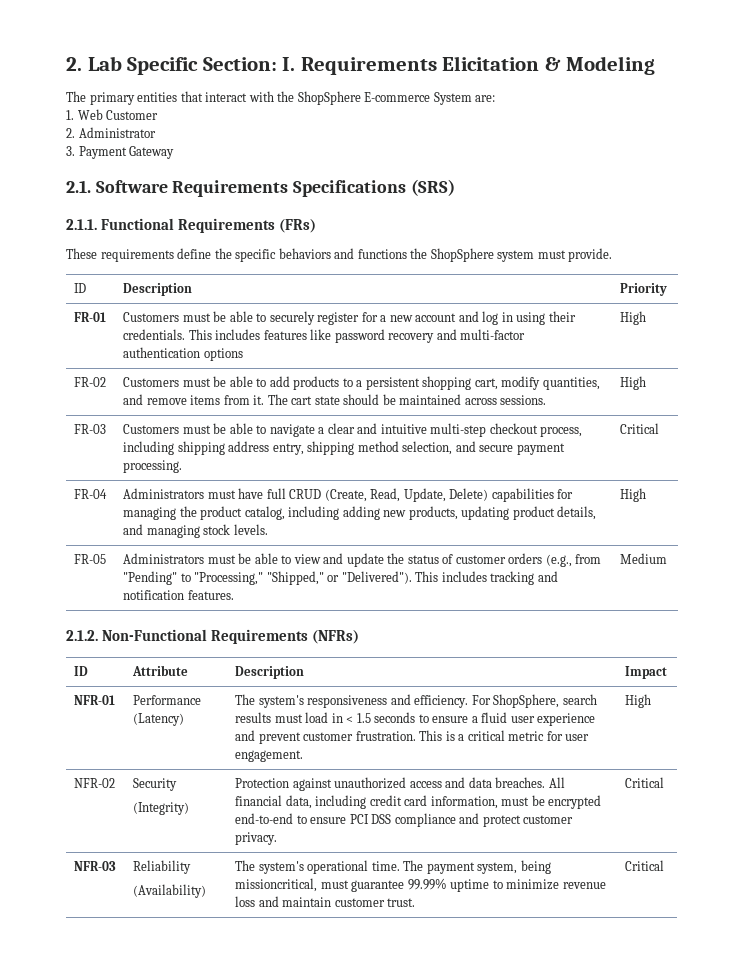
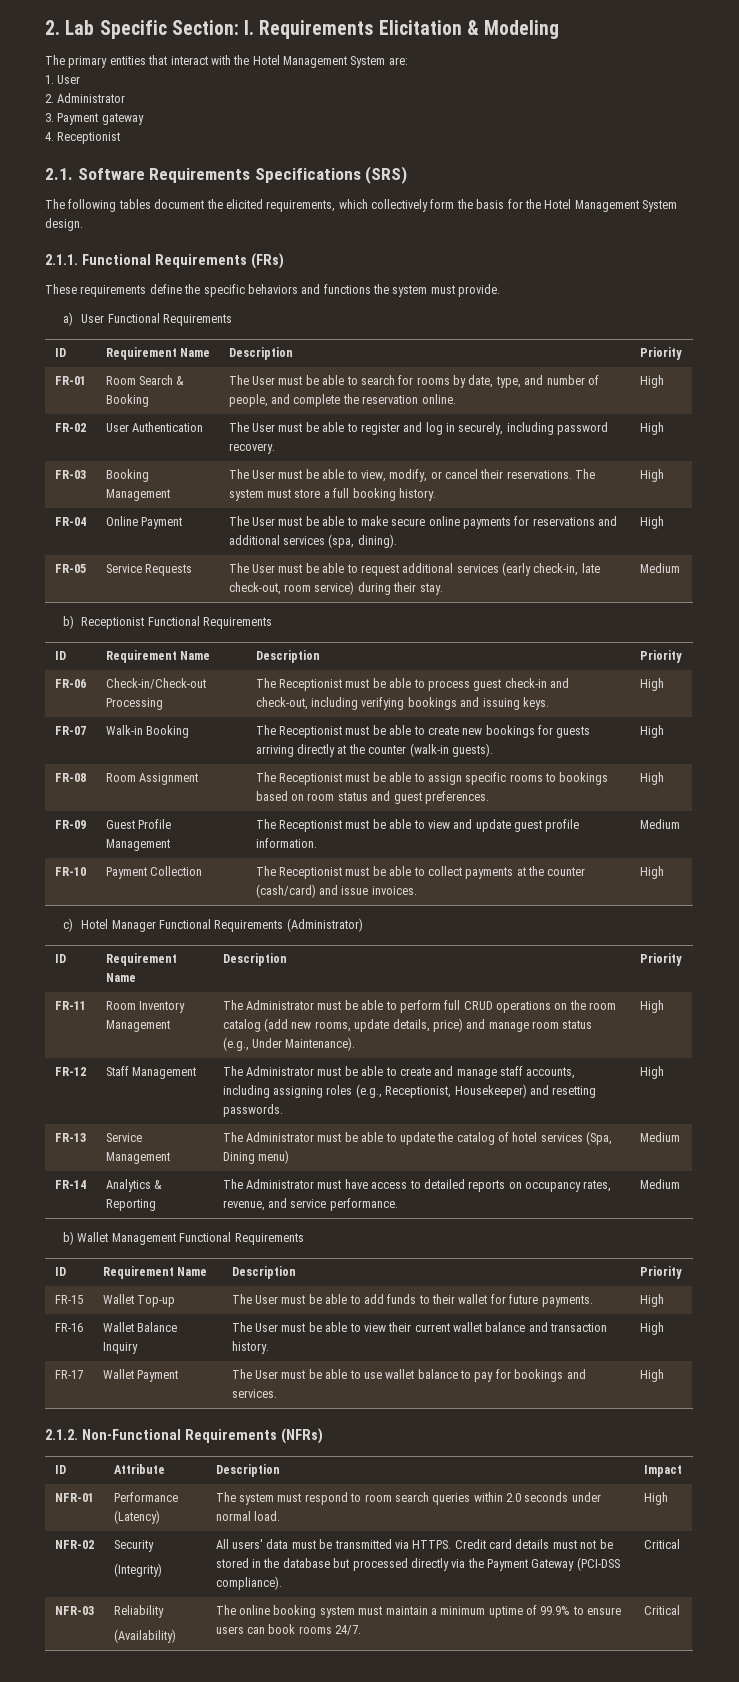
[297,91,431,105] ShopSphere E-commerce -> [252,55,347,68] Hotel Management
[77,109,159,120] Web Customer -> [57,75,81,84] User
[129,146,175,159] Gateway -> [101,113,144,125] [45,132,121,144] gateway // 4. Receptionist
(455, 187) none -> [45,199,677,212] [45,218,83,231] // The following tables document the elicited requirements, which collectively form the basis for the Hotel Management System design.
[430,248,494,262] ShopSphere -> (389, 289) none
[74,283,87,293] // ID -> [63,312,232,326] [54,348,66,357] [105,347,211,360] // a) User Functional Requirements // ID | Requirement Name
[123,311,576,325] [123,329,526,343] [123,347,243,361] [620,311,647,325] [74,377,107,387] [123,376,600,390] [123,394,547,405] [620,376,647,390] [74,424,107,434] [123,423,583,437] [123,441,565,455] [123,460,183,473] [620,423,660,434] [74,489,108,499] [123,488,574,502] [123,506,597,520] [123,524,268,538] [620,488,647,502] [74,554,107,564] [123,553,205,564] Customers must be able to securely register for a new account and log in using their credentials. This includes features like password recovery and multi-factor authentication options | High // FR-02 | Customers must be able to add products to a persistent shopping cart, modify quantities, and remove items from it. The cart state should be maintained across sessions. | High // FR-03 | Customers must be able to navigate a clear and intuitive multi-step checkout process, including shipping address entry, shipping method selection, and secure payment processing. | Critical // FR-04 | Administrators must have full CRUD (Create, Read, Update, Delete) capabilities for managing the product catalog, including adding new products, updating product details, and managing stock levels. | High // FR-05 | Administrators -> [105,375,185,385] [105,394,149,407] [228,375,599,388] [228,394,456,407] [639,375,664,388] [54,423,86,432] [105,422,204,432] [228,422,609,435] [228,443,275,454] [639,422,664,435] [54,470,86,479] [105,469,149,482] [105,489,170,501] [228,469,596,482] [228,488,436,501] [639,469,664,482] [54,517,86,526] [105,516,183,529] [228,516,618,529] [228,534,397,548] [639,516,664,529] [54,564,86,573] [105,564,193,576] [228,562,600,576] [228,581,443,595] [639,563,680,573] [63,615,272,629] [54,651,66,660] [105,650,211,663] [255,650,320,663] [639,650,682,663] [54,679,86,688] [105,678,206,689] [105,698,163,710] [255,678,570,691] [255,697,549,710] [639,678,664,691] [54,726,86,735] [105,725,190,738] [255,725,591,738] [255,743,493,757] [639,725,664,738] [54,773,86,782] [105,773,199,785] [255,772,609,785] [255,791,489,804] [639,772,664,785] [54,820,86,829] [105,819,172,829] [105,839,170,851] [255,819,343,832] Room Search & Booking | The User must be able to search for rooms by date, type, and number of people, and complete the reservation online. | High // FR-02 | User Authentication | The User must be able to register and log in securely, including password recovery. | High // FR-03 | Booking Management | The User must be able to view, modify, or cancel their reservations. The system must store a full booking history. | High // FR-04 | Online Payment | The User must be able to make secure online payments for reservations and additional services (spa, dining). | High // FR-05 | Service Requests | The User must be able to request additional services (early check-in, late check-out, room service) during their stay. | Medium // b) Receptionist Functional Requirements // ID | Requirement Name | Description | Priority // FR-06 | Check-in/Check-out Processing | The Receptionist must be able to process guest check-in and check-out, including verifying bookings and issuing keys. | High // FR-07 | Walk-in Booking | The Receptionist must be able to create new bookings for guests arriving directly at the counter (walk-in guests). | High // FR-08 | Room Assignment | The Receptionist must be able to assign specific rooms to bookings based on room status and guest preferences. | High // FR-09 | Guest Profile Management | The Receptionist
[387,553,602,567] [123,571,558,585] [123,590,234,600] [620,553,668,564] the status of customer orders (e.g., from "Pending" to "Processing," "Shipped," or "Delivered"). This includes tracking and notification features. | Medium -> [514,819,580,832] [255,838,317,848] [639,819,680,829] [54,867,86,876] [105,866,203,879] [255,866,586,879] [255,884,417,898] [639,866,664,879] [63,918,363,932] [54,954,66,963] [105,953,177,966] [105,973,136,982] [222,953,287,966] [639,953,682,966] [54,1001,86,1010] [105,1001,186,1013] [105,1020,170,1032] [222,1000,617,1013] [222,1018,593,1032] [222,1037,356,1051] [639,1000,664,1013] [54,1067,86,1076] [105,1066,197,1079] [222,1066,576,1079] [222,1084,597,1098] [222,1104,283,1117] [639,1066,664,1079] [54,1133,86,1142] [105,1133,142,1142] [105,1152,170,1164] [222,1131,613,1145] [222,1150,290,1164] [639,1132,680,1142] [54,1180,86,1189] [105,1179,163,1192] [105,1199,156,1211] [222,1179,612,1192] [222,1198,398,1211] [639,1179,680,1189] [63,1231,304,1245] [54,1267,66,1276] [102,1266,208,1279] [231,1266,296,1279] [639,1266,682,1279] [54,1295,83,1304] [102,1294,176,1307] [231,1294,593,1307] [639,1294,664,1307] [54,1323,83,1332] [102,1322,178,1332] [102,1342,138,1354] [231,1322,608,1332] [231,1341,269,1354] [639,1322,664,1335] [54,1370,83,1379] [102,1369,179,1382] [231,1369,586,1382] [231,1389,277,1398] [639,1369,664,1382] guest profile information. | Medium // FR-10 | Payment Collection | The Receptionist must be able to collect payments at the counter (cash/card) and issue invoices. | High // c) Hotel Manager Functional Requirements (Administrator) // ID | Requirement Name | Description | Priority // FR-11 | Room Inventory Management | The Administrator must be able to perform full CRUD operations on the room catalog (add new rooms, update details, price) and manage room status (e.g., Under Maintenance). | High // FR-12 | Staff Management | The Administrator must be able to create and manage staff accounts, including assigning roles (e.g., Receptionist, Housekeeper) and resetting passwords. | High // FR-13 | Service Management | The Administrator must be able to update the catalog of hotel services (Spa, Dining menu) | Medium // FR-14 | Analytics & Reporting | The Administrator must have access to detailed reports on occupancy rates, revenue, and service performance. | Medium // b) Wallet Management Functional Requirements // ID | Requirement Name | Description | Priority // FR-15 | Wallet Top-up | The User must be able to add funds to their wallet for future payments. | High // FR-16 | Wallet Balance Inquiry | The User must be able to view their current wallet balance and transaction history. | High // FR-17 | Wallet Payment | The User must be able to use wallet balance to pay for bookings and services. | High
[258,694,597,708] [235,712,596,726] [235,730,590,744] [235,750,304,762] [625,694,652,708] [74,778,116,788] [133,778,178,791] [133,802,190,815] [235,777,565,791] [235,795,602,809] [235,813,574,827] [235,832,278,845] system's responsiveness and efficiency. For ShopSphere, search results must load in < 1.5 seconds to ensure a fluid user experience and prevent customer frustration. This is a critical metric for user engagement. | High // NFR-02 | Security // (Integrity) | Protection against unauthorized access and data breaches. All financial data, including credit card information, must be encrypted end-to-end to ensure PCI DSS compliance and protect customer privacy. -> [239,1492,601,1505] [215,1511,281,1521] [643,1492,668,1505] [54,1540,94,1549] [113,1540,154,1552] [113,1563,162,1577] [215,1539,613,1549] [215,1557,620,1571] [215,1576,282,1590] system must respond to room search queries within 2.0 seconds under normal load. | High // NFR-02 | Security // (Integrity) | All users' data must be transmitted via HTTPS. Credit card details must not be stored in the database but processed directly via the Payment Gateway (PCI-DSS compliance).
[258,860,551,874] [235,878,606,892] [235,896,416,907] system's operational time. The payment system, being missioncritical, must guarantee 99.99% uptime to minimize revenue loss and maintain customer trust. -> [239,1605,622,1618] [215,1624,362,1635] online booking system must maintain a minimum uptime of 99.9% to ensure users can book rooms 24/7.

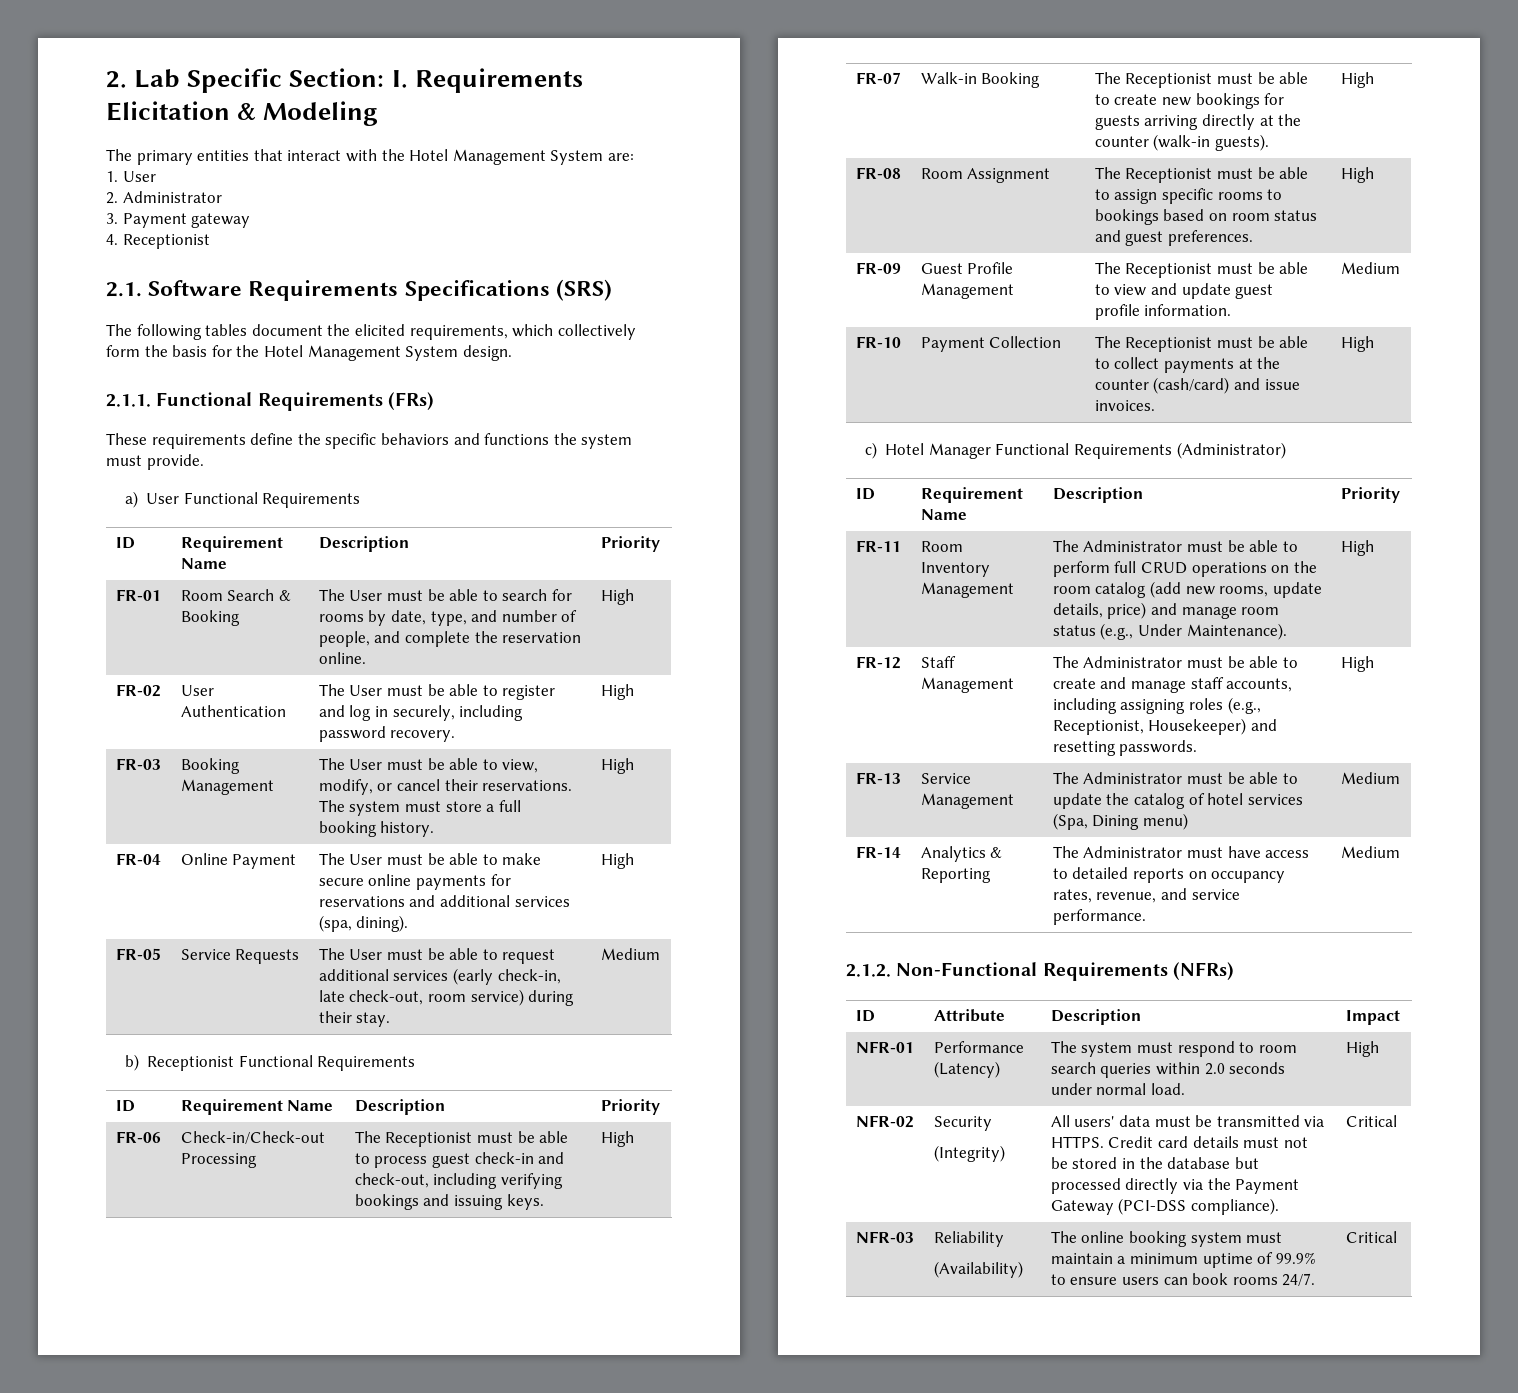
[63,1231,304,1245] [54,1267,66,1276] [102,1266,208,1279] [231,1266,296,1279] [639,1266,682,1279] [54,1295,83,1304] [102,1294,176,1307] [231,1294,593,1307] [639,1294,664,1307] [54,1323,83,1332] [102,1322,178,1332] [102,1342,138,1354] [231,1322,608,1332] [231,1341,269,1354] [639,1322,664,1335] [54,1370,83,1379] [102,1369,179,1382] [231,1369,586,1382] [231,1389,277,1398] [639,1369,664,1382] // b) Wallet Management Functional Requirements // ID | Requirement Name | Description | Priority // FR-15 | Wallet Top-up | The User must be able to add funds to their wallet for future payments. | High // FR-16 | Wallet Balance Inquiry | The User must be able to view their current wallet balance and transaction history. | High // FR-17 | Wallet Payment | The User must be able to use wallet balance to pay for bookings and services. | High -> (1400, 852) none

